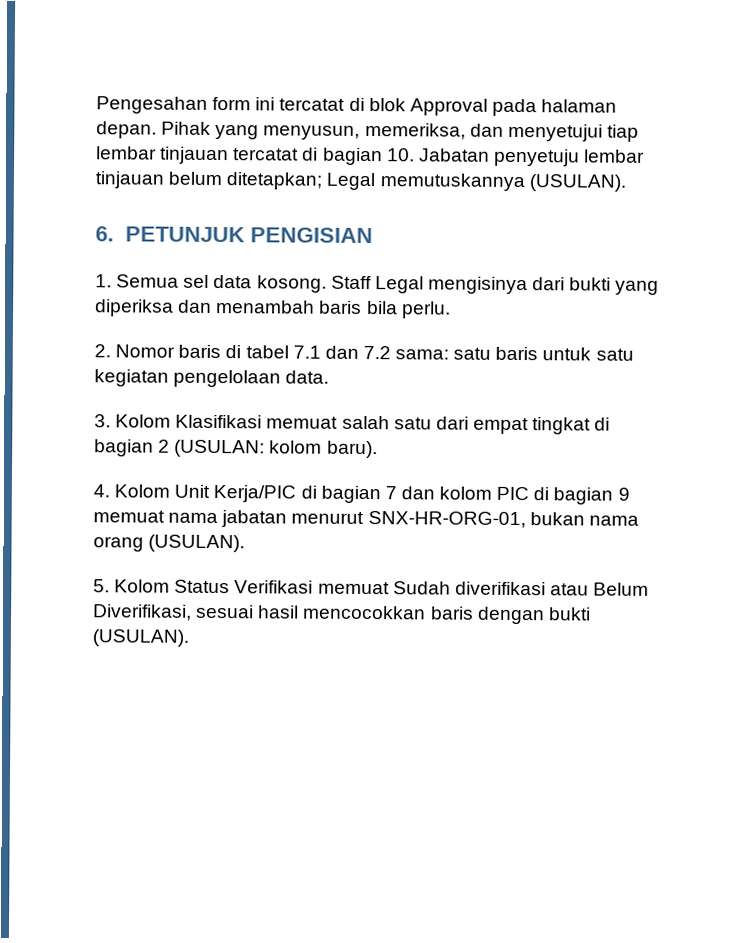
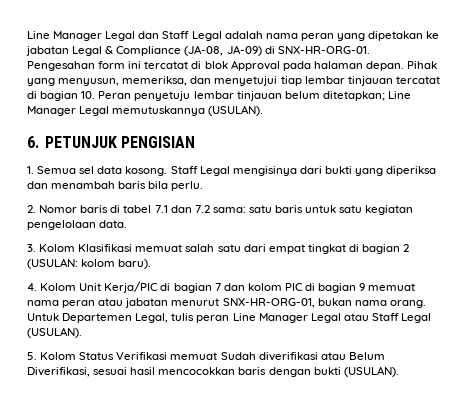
(96, 105) none -> [27,31,440,41] [26,45,370,56] Line Manager Legal dan Staff Legal adalah nama peran yang dipetakan ke jabatan Legal & Compliance (JA-08, JA-09) di SNX-HR-ORG-01.
[418,148,490,162] Jabatan -> [98,91,132,99] Peran
(323, 181) none -> [387,91,411,99] [27,106,76,116] Line Manager
(219, 518) none -> [62,298,124,308] peran atau
[93,536,144,552] orang -> [389,300,426,308] [27,313,432,323] orang. Untuk Departemen Legal, tulis peran Line Manager Legal atau Staff Legal

